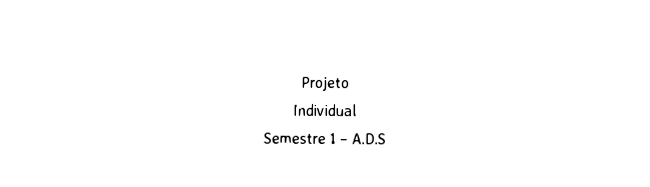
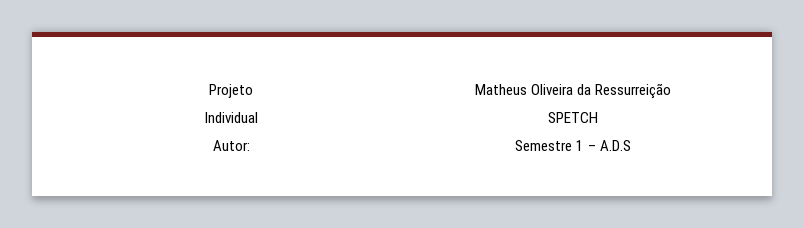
(357, 110) none -> [212,140,250,151] [474,83,672,99] [548,112,598,123] // Autor: // Matheus Oliveira da Ressurreição // SPETCH

